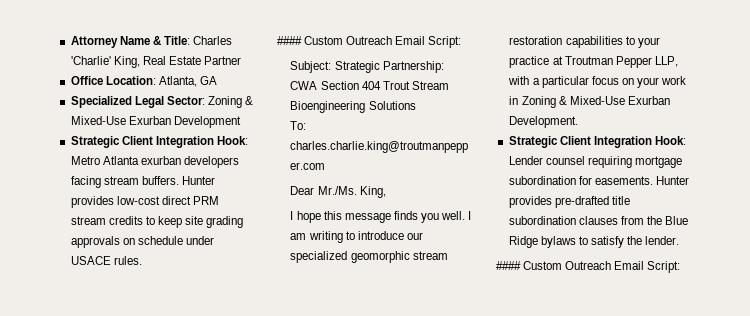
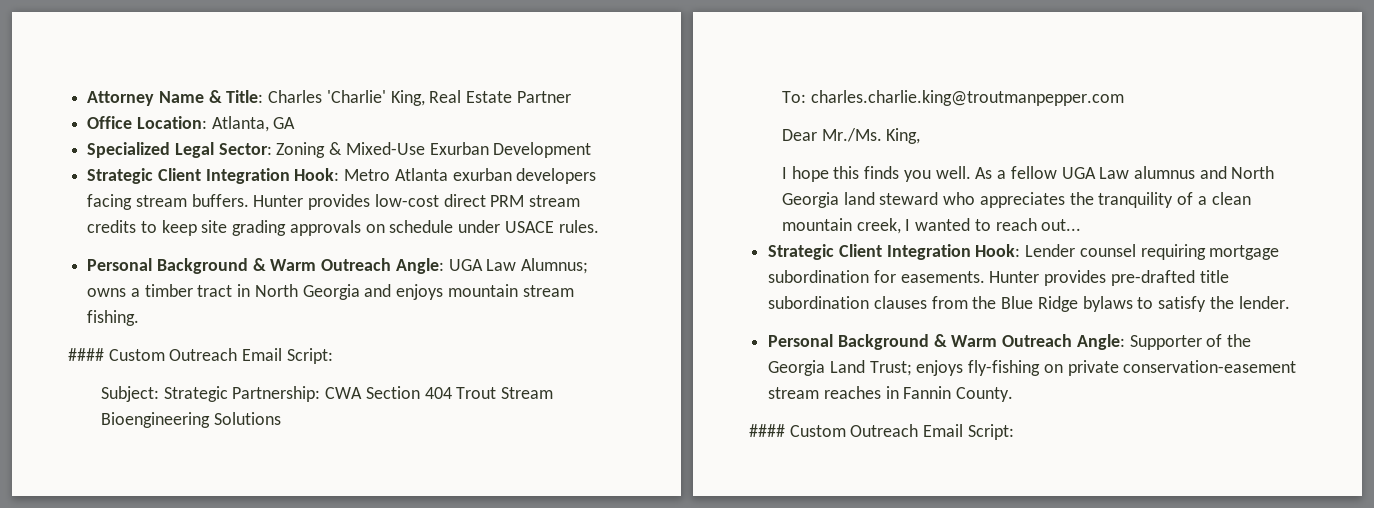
(142, 260) none -> [87,258,589,274] [87,284,574,300] [87,310,140,326] // Personal Background & Warm Outreach Angle: UGA Law Alumnus; owns a timber tract in North Georgia and enjoys mountain stream fishing.
[344,213,391,223] message -> (860, 172) none
[468,211,472,220] [290,231,423,243] [290,251,448,263] [509,36,660,48] [509,56,678,68] [508,76,687,88] [509,96,670,108] [509,116,579,128] I am writing to introduce our specialized geomorphic stream restoration capabilities to your practice at Troutman Pepper LLP, with a particular focus on your work in Zoning & Mixed-Use Exurban Development. -> [975,166,1275,179] [781,192,1251,208] [781,218,1082,234] As a fellow UGA Law alumnus and North Georgia land steward who appreciates the tranquility of a clean mountain creek, I wanted to reach out...
(680, 240) none -> [768,334,1252,350] [768,360,1297,376] [768,386,1014,402] // Personal Background & Warm Outreach Angle: Supporter of the Georgia Land Trust; enjoys fly-fishing on private conservation-easement stream reaches in Fannin County.

